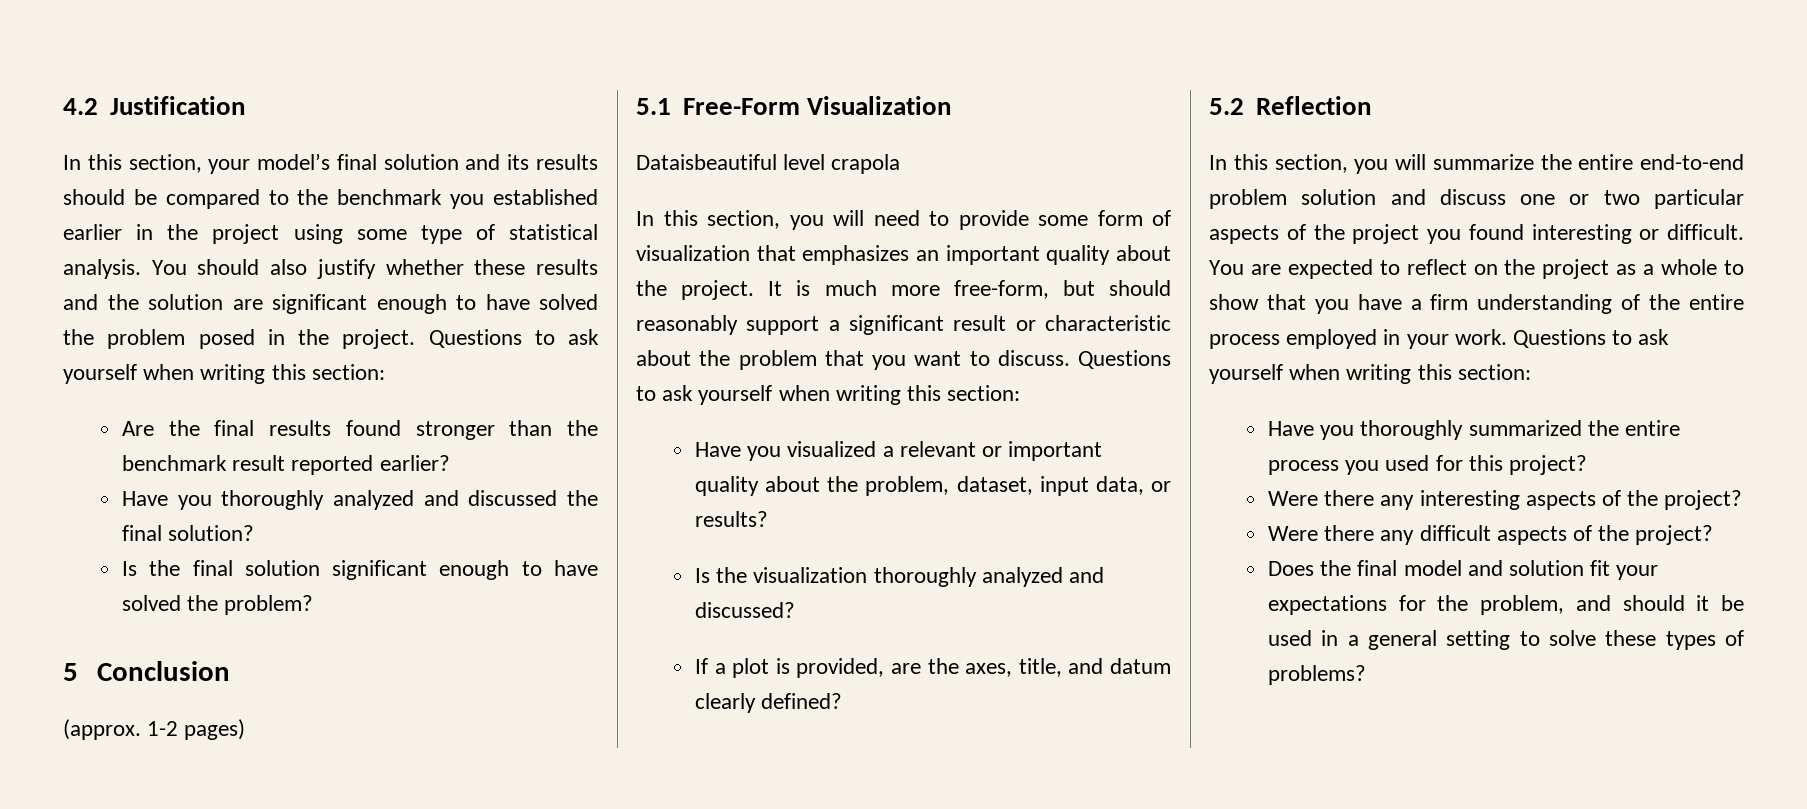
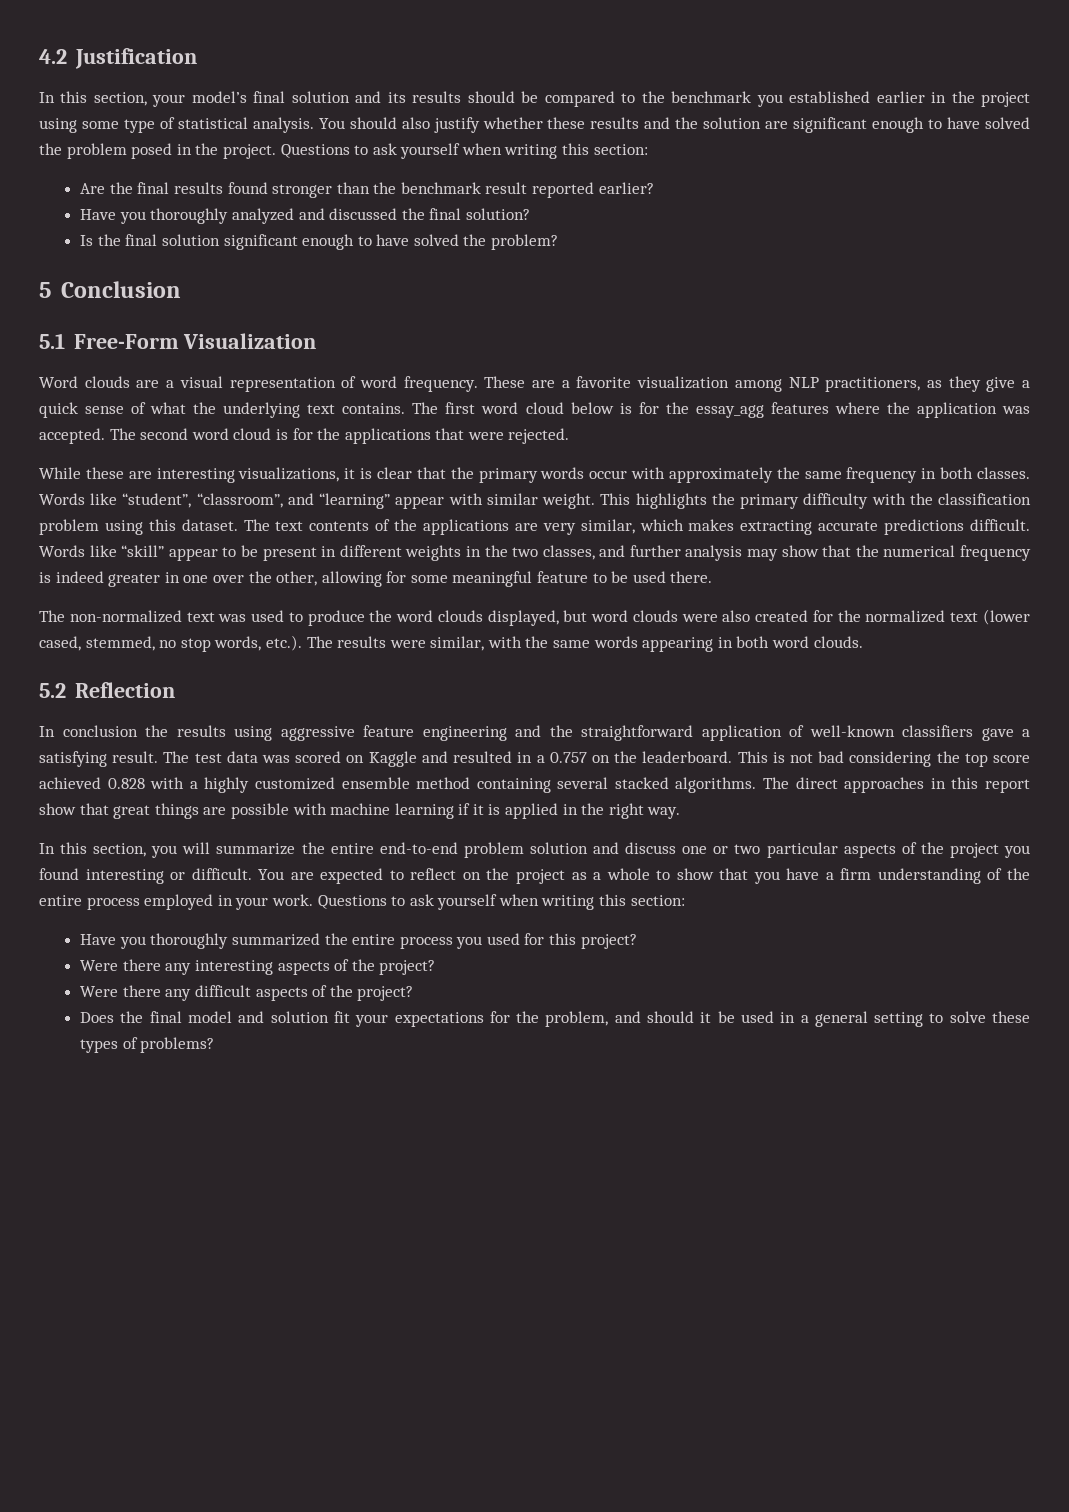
[63,719,246,740] // (approx. 1-2 pages) -> (182, 289) none
[636,154,901,174] [636,210,1171,230] [636,245,1171,265] [636,280,1171,300] [636,315,1171,335] [636,350,1171,370] [636,385,1021,405] [694,441,1103,461] [694,476,1171,496] [694,511,768,527] [694,567,1104,587] [694,602,795,618] [694,658,1171,678] [694,693,843,713] [1209,96,1371,115] Dataisbeautiful level crapola // In this section, you will need to provide some form of visualization that emphasizes an important quality about the project. It is much more free-form, but should reasonably support a significant result or characteristic about the problem that you want to discuss. Questions to ask yourself when writing this section: // Have you visualized a relevant or important quality about the problem, dataset, input data, or results? // Is the visualization thoroughly analyzed and discussed? // If a plot is provided, are the axes, title, and datum clearly defined? // 5.2 Reflection -> [39,376,1031,392] [39,402,1030,418] [39,428,570,444] [39,467,1031,483] [39,493,1031,509] [39,519,1031,535] [39,545,1031,561] [39,571,713,587] [39,609,1030,626] [39,635,863,652] [39,682,175,698] [39,725,1030,741] [39,751,1031,767] [39,777,1031,793] [39,803,681,819] Word clouds are a visual representation of word frequency. These are a favorite visualization among NLP practitioners, as they give a quick sense of what the underlying text contains. The first word cloud below is for the essay_agg features where the application was accepted. The second word cloud is for the applications that were rejected. // While these are interesting visualizations, it is clear that the primary words occur with approximately the same frequency in both classes. Words like “student”, “classroom”, and “learning” appear with similar weight. This highlights the primary difficulty with the classification problem using this dataset. The text contents of the applications are very similar, which makes extracting accurate predictions difficult. Words like “skill” appear to be present in different weights in the two classes, and further analysis may show that the numerical frequency is indeed greater in one over the other, allowing for some meaningful feature to be used there. // The non-normalized text was used to produce the word clouds displayed, but word clouds were also created for the normalized text (lower cased, stemmed, no stop words, etc.). The results were similar, with the same words appearing in both word clouds. // 5.2 Reflection // In conclusion the results using aggressive feature engineering and the straightforward application of well-known classifiers gave a satisfying result. The test data was scored on Kaggle and resulted in a 0.757 on the leaderboard. This is not bad considering the top score achieved 0.828 with a highly customized ensemble method containing several stacked algorithms. The direct approaches in this report show that great things are possible with machine learning if it is applied in the right way.

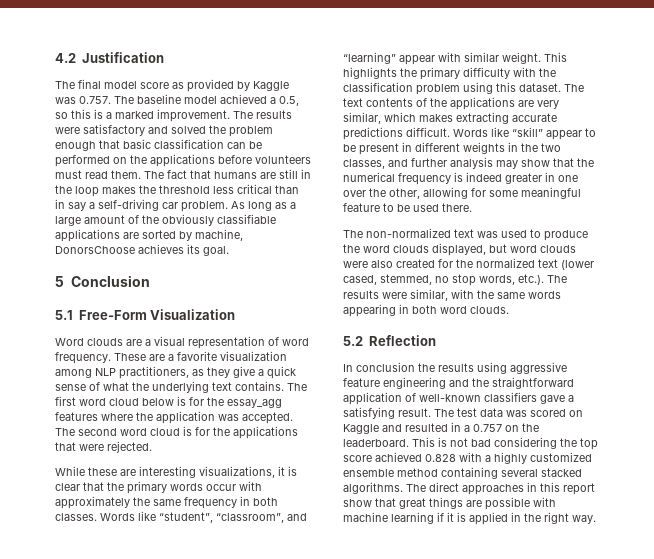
[39,91,1030,107] [39,117,1030,133] [39,143,648,159] [80,182,654,198] [80,208,530,224] [80,234,559,250] In this section, your model’s final solution and its results should be compared to the benchmark you established earlier in the project using some type of statistical analysis. You should also justify whether these results and the solution are significant enough to have solved the problem posed in the project. Questions to ask yourself when writing this section: // Are the final results found stronger than the benchmark result reported earlier? // Have you thoroughly analyzed and discussed the final solution? // Is the final solution significant enough to have solved the problem? -> [55,79,289,92] [55,94,299,106] [55,109,292,122] [55,124,273,137] [55,139,262,151] [55,154,311,167] [55,169,311,179] [55,184,299,197] [55,199,296,212] [55,214,276,226] [55,229,243,242] [55,244,229,256] The final model score as provided by Kaggle was 0.757. The baseline model achieved a 0.5, so this is a marked improvement. The results were satisfactory and solved the problem enough that basic classification can be performed on the applications before volunteers must read them. The fact that humans are still in the loop makes the threshold less critical than in say a self-driving car problem. As long as a large amount of the obviously classifiable applications are sorted by machine, DonorsChoose achieves its goal.
[39,842,1030,858] [39,868,1030,884] [39,894,685,910] [80,933,637,949] [80,959,436,975] [80,985,414,1001] [80,1011,1030,1027] [80,1037,215,1053] // In this section, you will summarize the entire end-to-end problem solution and discuss one or two particular aspects of the project you found interesting or difficult. You are expected to reflect on the project as a whole to show that you have a firm understanding of the entire process employed in your work. Questions to ask yourself when writing this section: // Have you thoroughly summarized the entire process you used for this project? // Were there any interesting aspects of the project? // Were there any difficult aspects of the project? // Does the final model and solution fit your expectations for the problem, and should it be used in a general setting to solve these types of problems? -> (596, 519) none

